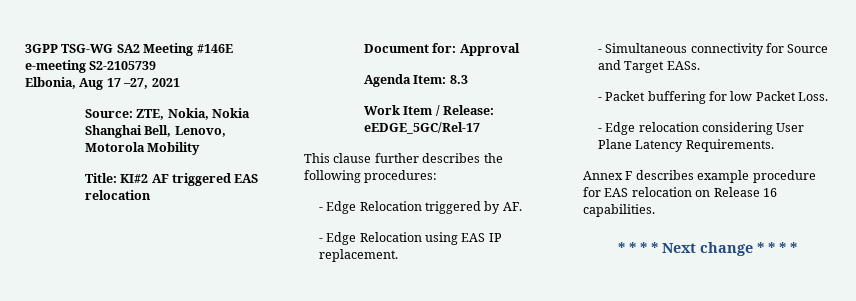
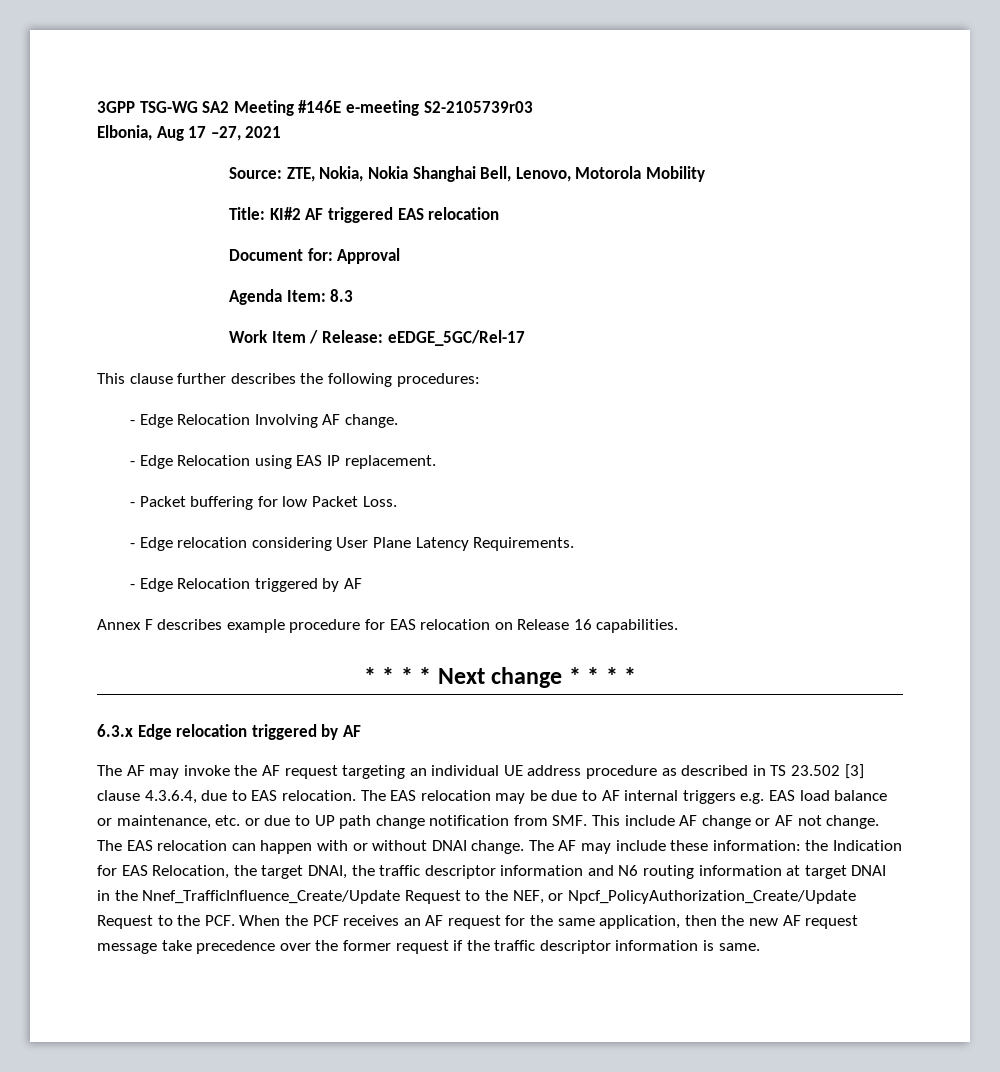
[89,61,157,70] S2-2105739 -> [423,101,533,113] S2-2105739r03
[425,201,522,214] triggered by AF. -> [254,414,399,428] Involving AF change.
[597,43,829,56] [597,60,700,73] // - Simultaneous connectivity for Source and Target EASs. -> (436, 462) none
(774, 145) none -> [130,578,363,592] // - Edge Relocation triggered by AF
(797, 247) none -> [97,724,361,740] [97,764,864,779] [97,790,888,804] [97,815,880,829] [97,840,903,854] [97,865,887,879] [97,890,856,904] [97,915,859,929] [97,940,760,954] // 6.3.x Edge relocation triggered by AF // The AF may invoke the AF request targeting an individual UE address procedure as described in TS 23.502 [3] clause 4.3.6.4, due to EAS relocation. The EAS relocation may be due to AF internal triggers e.g. EAS load balance or maintenance, etc. or due to UP path change notification from SMF. This include AF change or AF not change. The EAS relocation can happen with or without DNAI change. The AF may include these information: the Indication for EAS Relocation, the target DNAI, the traffic descriptor information and N6 routing information at target DNAI in the Nnef_TrafficInfluence_Create/Update Request to the NEF, or Npcf_PolicyAuthorization_Create/Update Request to the PCF. When the PCF receives an AF request for the same application, then the new AF request message take precedence over the former request if the traffic descriptor information is same.

